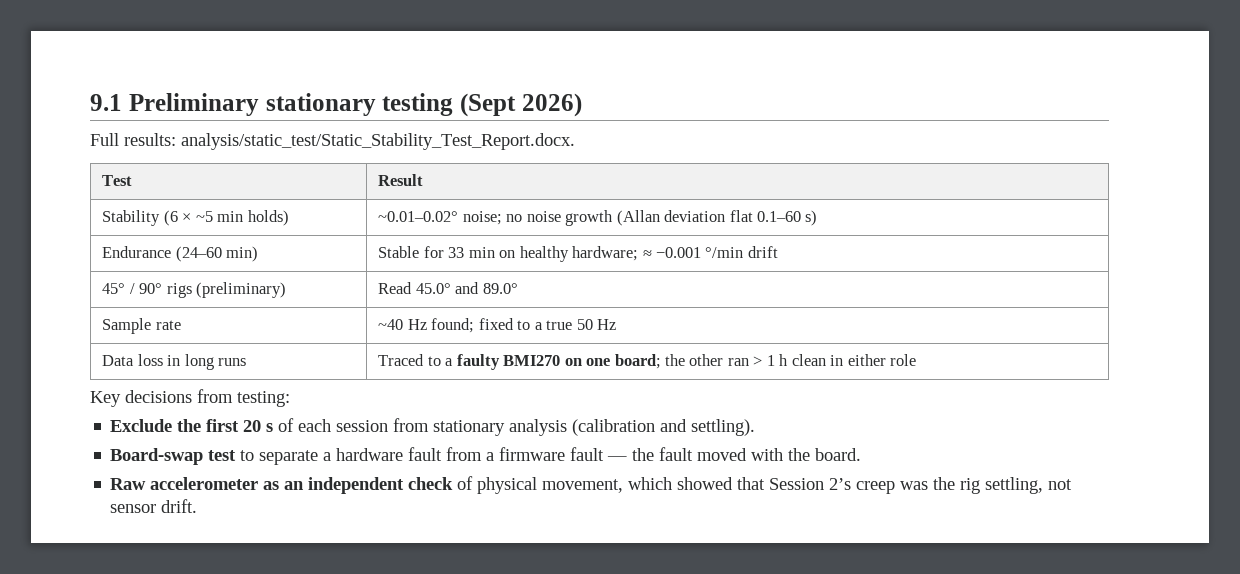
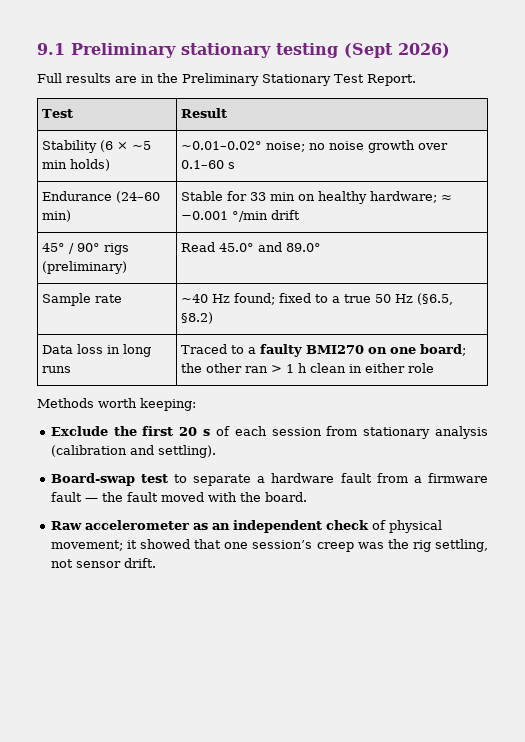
[124,133,575,150] results: analysis/static_test/Static_Stability_Test_Report.docx. -> [66,73,416,86] results are in the Preliminary Stationary Test Report.
[616,210,818,226] (Allan deviation flat 0.1–60 s) -> [418,143,449,150] [181,160,236,169] over 0.1–60 s
(616, 324) none -> [417,293,454,305] [181,312,214,324] (§6.5, §8.2)
[90,389,290,407] Key decisions from testing: -> [37,398,196,411] Methods worth keeping:
[542,477,852,493] movement, which showed that Session 2’s -> [50,539,313,551] movement; it showed that one session’s

